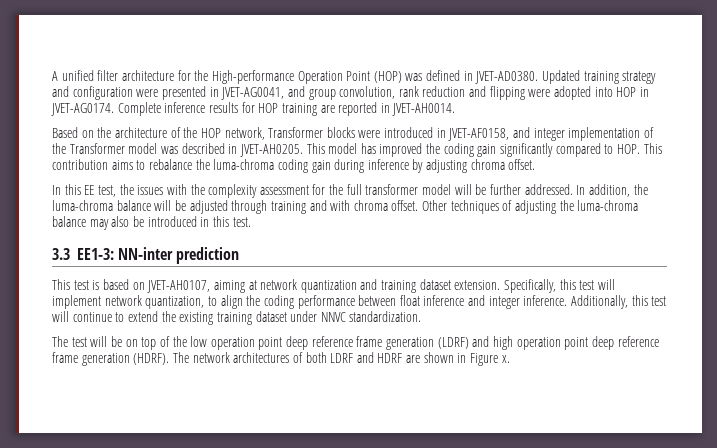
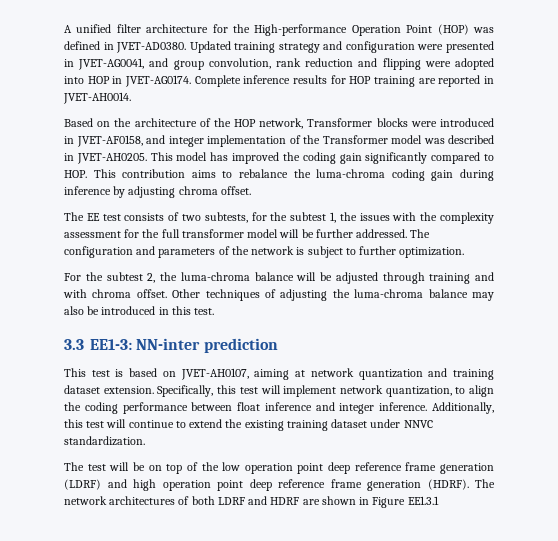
[52,184,116,197] In this EE test, -> [64,212,337,223] The EE test consists of two subtests, for the subtest 1,
[576,184,630,197] In addition, -> [410,229,431,238] [64,246,465,258] [64,272,156,283] The configuration and parameters of the network is subject to further optimization. // For the subtest 2,
[501,355,510,363] x. -> [407,496,439,505] EE1.3.1

